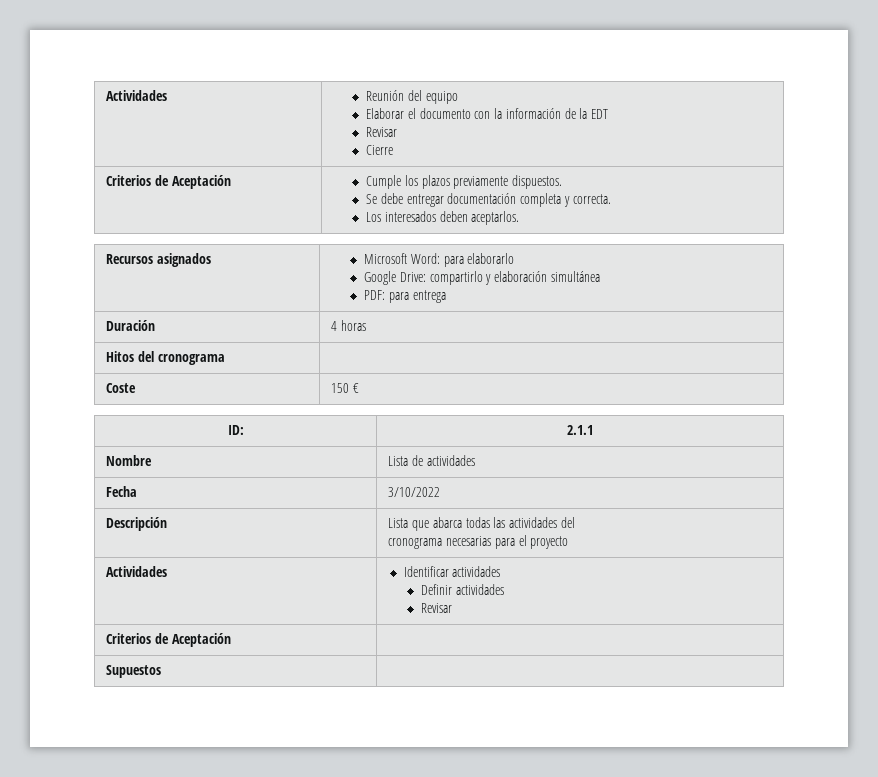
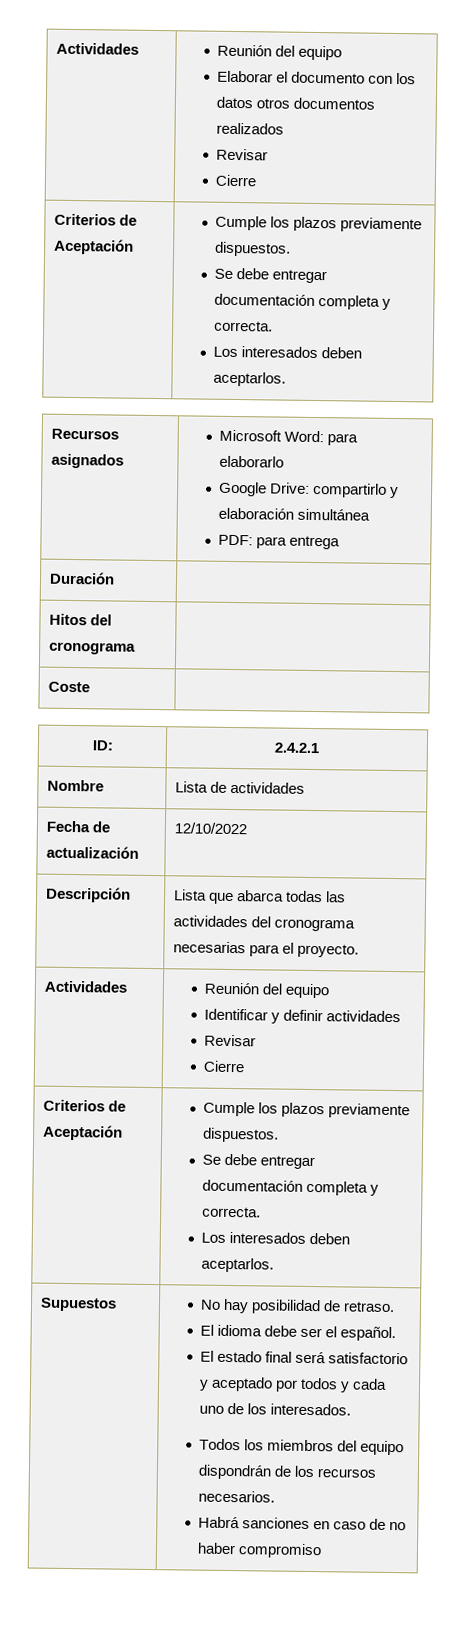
[494,108,609,119] la información de la EDT -> [396,72,417,85] [216,96,376,110] [216,122,285,135] los datos otros documentos realizados
[331,320,366,331] 4 horas -> (115, 578) none
[331,383,359,393] 150 € -> (90, 687) none
[567,425,593,435] 2.1.1 -> [274,742,319,754] 2.4.2.1
[388,487,441,497] | 3/10/2022 -> [91,821,110,833] [45,845,139,859] [173,822,247,835] de actualización | 12/10/2022
(575, 522) // -> (271, 922) none
[530,536,569,549] [106,566,168,577] [403,566,501,577] [420,584,452,595] proyecto // Actividades | Identificar actividades // Definir -> [296,943,359,958] [43,980,128,993] [204,982,330,999] [204,1008,324,1024] proyecto. // Actividades | Reunión del equipo // Identificar y definir
[106,633,231,647] [106,665,162,678] // Criterios de Aceptación | // Supuestos | -> [203,1060,246,1073] [42,1099,126,1112] [42,1124,123,1141] [203,1101,411,1119] [203,1127,280,1143] [202,1153,316,1170] [202,1179,380,1196] [202,1206,262,1218] [201,1231,351,1245] [201,1257,275,1273] [39,1297,117,1312] [200,1298,396,1315] [200,1324,397,1342] [200,1350,409,1365] [199,1376,388,1393] [199,1402,352,1416] [199,1438,405,1456] [198,1464,377,1480] [198,1490,276,1503] [198,1516,407,1531] [197,1542,323,1559] // Cierre // Criterios de Aceptación | Cumple los plazos previamente dispuestos. // Se debe entregar documentación completa y correcta. // Los interesados deben aceptarlos. // Supuestos | No hay posibilidad de retraso. // El idioma debe ser el español. // El estado final será satisfactorio y aceptado por todos y cada uno de los interesados. // Todos los miembros del equipo dispondrán de los recursos necesarios. // Habrá sanciones en caso de no haber compromiso

